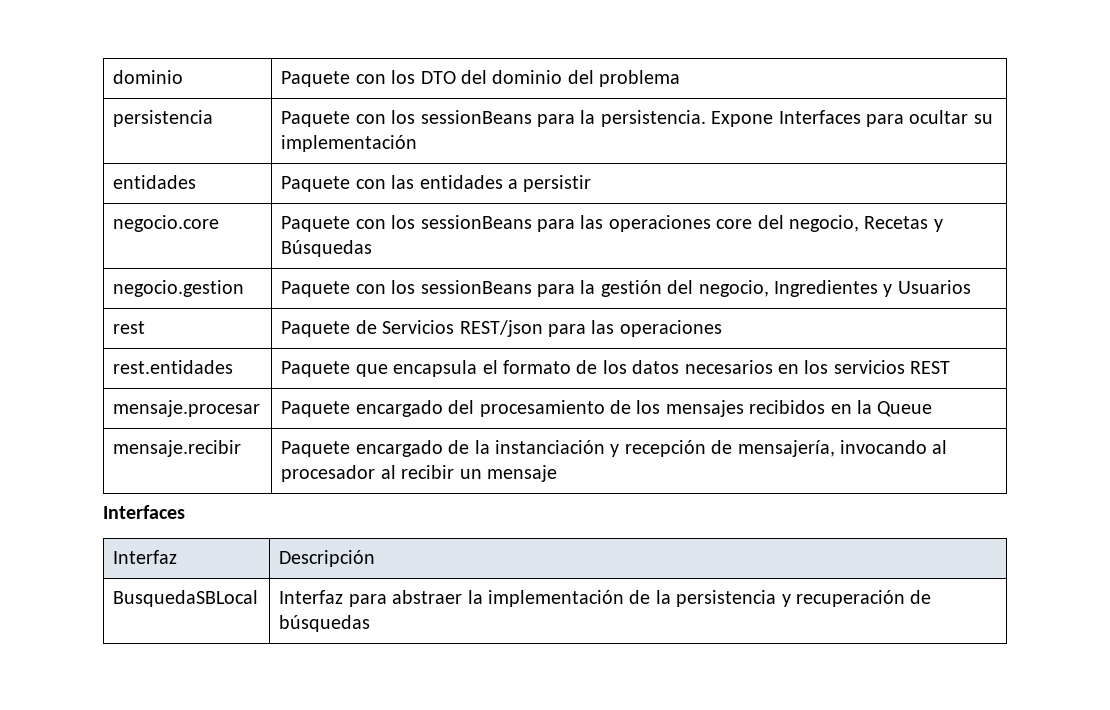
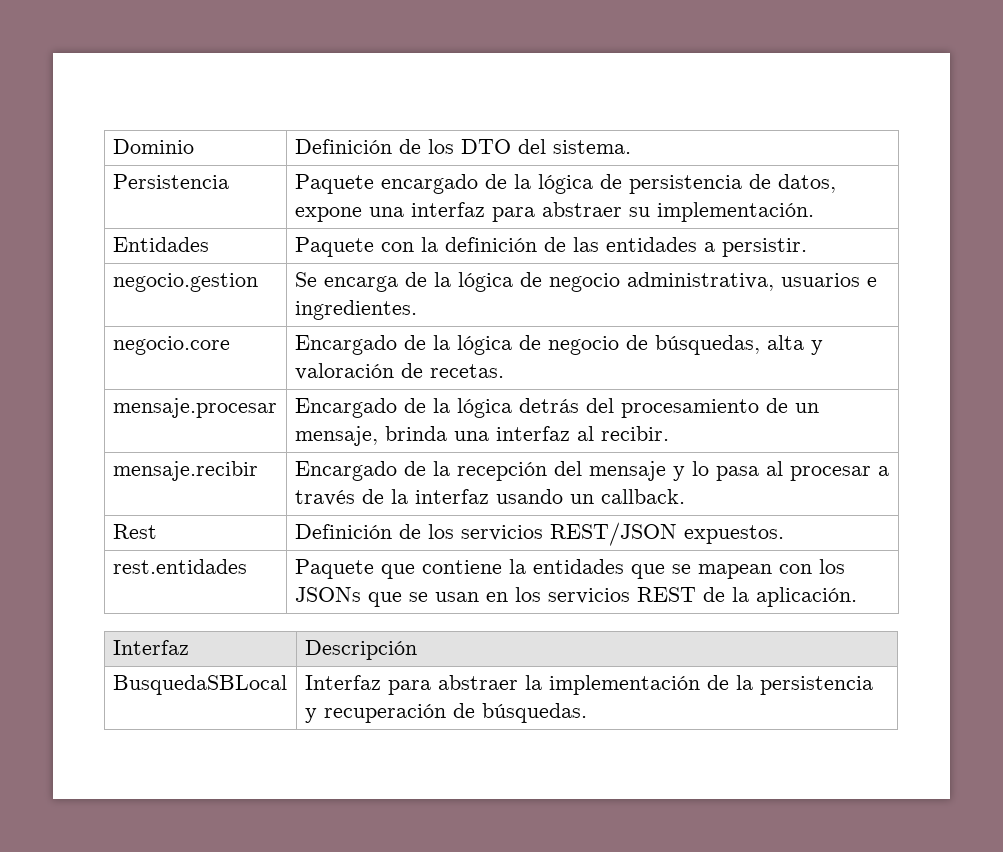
[113,70,184,84] [281,70,681,87] [113,110,214,127] [281,110,993,127] [281,135,418,152] [113,175,197,189] [281,175,592,192] [113,215,220,232] [281,215,943,232] [281,240,373,257] [113,280,245,297] [281,280,971,297] [113,321,146,334] [281,320,722,337] [113,360,234,374] [281,360,951,377] [113,400,261,417] [281,400,933,417] [113,440,242,457] [281,440,948,457] [281,465,558,482] [103,505,185,519] dominio | Paquete con los DTO del dominio del problema // persistencia | Paquete con los sessionBeans para la persistencia. Expone Interfaces para ocultar su implementación // entidades | Paquete con las entidades a persistir // negocio.core | Paquete con los sessionBeans para las operaciones core del negocio, Recetas y Búsquedas // negocio.gestion | Paquete con los sessionBeans para la gestión del negocio, Ingredientes y Usuarios // rest | Paquete de Servicios REST/json para las operaciones // rest.entidades | Paquete que encapsula el formato de los datos necesarios en los servicios REST // mensaje.procesar | Paquete encargado del procesamiento de los mensajes recibidos en la Queue // mensaje.recibir | Paquete encargado de la instanciación y recepción de mensajería, invocando al procesador al recibir un mensaje // Interfaces -> [112,139,194,154] [294,139,631,154] [112,174,229,189] [294,174,836,194] [294,202,814,222] [112,237,209,252] [294,237,807,257] [112,273,258,292] [294,272,877,292] [294,300,417,320] [112,336,230,355] [294,335,823,355] [294,363,504,380] [112,398,277,418] [294,398,819,418] [294,426,669,446] [112,461,258,481] [294,461,889,481] [294,489,685,506] [112,524,157,539] [294,522,784,546] [112,559,247,574] [294,559,845,579] [294,587,857,607] Dominio | Definición de los DTO del sistema. // Persistencia | Paquete encargado de la lógica de persistencia de datos, expone una interfaz para abstraer su implementación. // Entidades | Paquete con la definición de las entidades a persistir. // negocio.gestion | Se encarga de la lógica de negocio administrativa, usuarios e ingredientes. // negocio.core | Encargado de la lógica de negocio de búsquedas, alta y valoración de recetas. // mensaje.procesar | Encargado de la lógica detrás del procesamiento de un mensaje, brinda una interfaz al recibir. // mensaje.recibir | Encargado de la recepción del mensaje y lo pasa al procesar a través de la interfaz usando un callback. // Rest | Definición de los servicios REST/JSON expuestos. // rest.entidades | Paquete que contiene la entidades que se mapean con los JSONs que se usan en los servicios REST de la aplicación.
[279,615,371,632] búsquedas -> [481,703,587,723] búsquedas.

